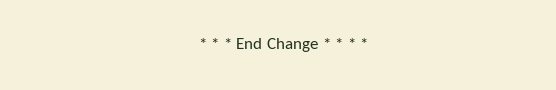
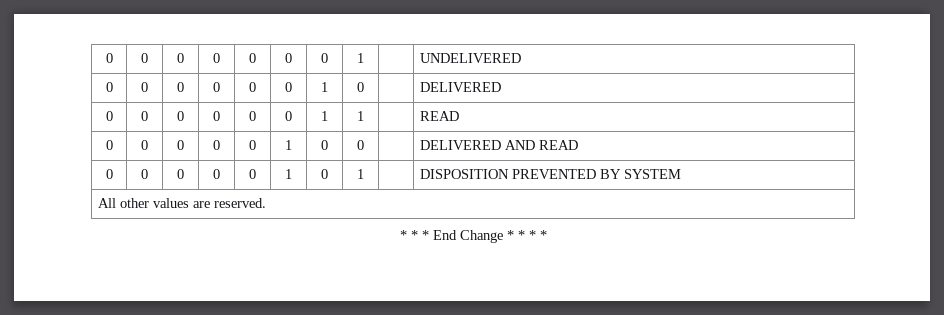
(198, 43) none -> [105,53,113,63] [141,53,148,63] [177,53,184,63] [213,53,220,63] [249,53,256,63] [285,53,292,63] [321,53,328,63] [357,53,364,63] [420,53,522,63] [105,82,113,92] [141,82,148,92] [177,82,184,92] [213,82,220,92] [249,82,256,92] [285,82,292,92] [321,82,328,92] [357,82,364,92] [420,82,502,92] [105,111,113,121] [141,111,148,121] [177,111,184,121] [213,111,220,121] [249,111,256,121] [285,111,292,121] [321,111,328,121] [357,111,364,121] [420,111,460,121] [105,140,113,150] [141,140,148,150] [177,140,184,150] [213,140,220,150] [249,140,256,150] [285,140,292,150] [321,140,328,150] [357,140,364,150] [420,140,579,150] [105,169,113,179] [141,169,148,179] [177,169,184,179] [213,169,220,179] [249,169,256,179] [285,169,292,179] [321,169,328,179] [357,169,364,179] [420,169,682,179] [98,198,267,208] 0 | 0 | 0 | 0 | 0 | 0 | 0 | 1 | | UNDELIVERED // 0 | 0 | 0 | 0 | 0 | 0 | 1 | 0 | | DELIVERED // 0 | 0 | 0 | 0 | 0 | 0 | 1 | 1 | | READ // 0 | 0 | 0 | 0 | 0 | 1 | 0 | 0 | | DELIVERED AND READ // 0 | 0 | 0 | 0 | 0 | 1 | 0 | 1 | | DISPOSITION PREVENTED BY SYSTEM // All other values are reserved. //

